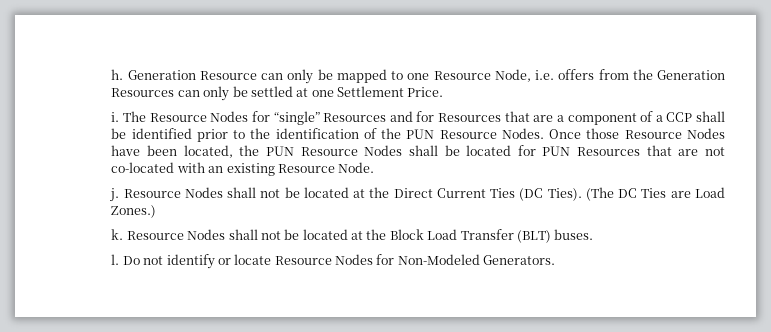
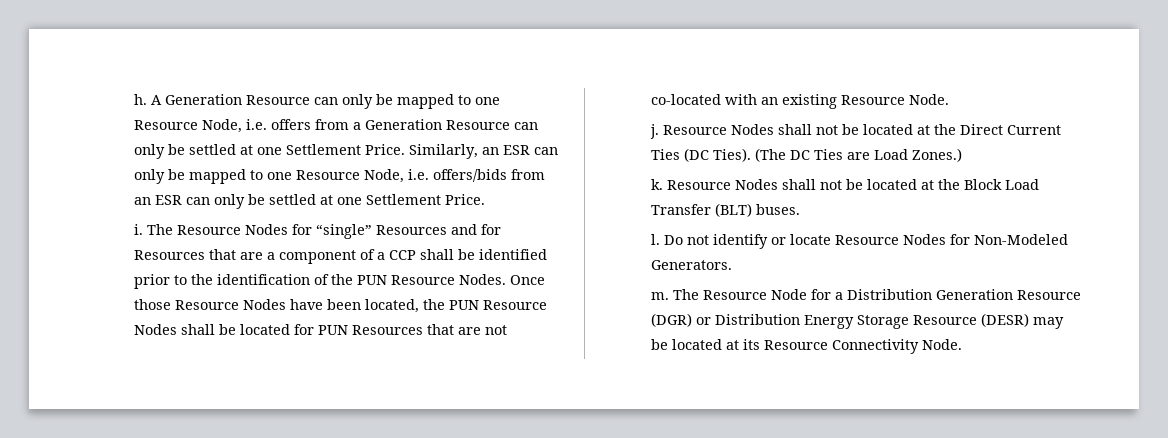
(124, 74) none -> [151,95,163,105] A
[632,69,726,80] [111,88,175,97] the Generation Resources -> [353,119,539,130] [134,144,559,159] [134,169,546,184] [134,195,183,205] a Generation Resource can only be settled at one Settlement Price. Similarly, an ESR can only be mapped to one Resource Node, i.e. offers/bids from an ESR
(556, 260) none -> [651,289,1082,300] [651,313,1065,329] [651,339,963,354] // m. The Resource Node for a Distribution Generation Resource (DGR) or Distribution Energy Storage Resource (DESR) may be located at its Resource Connectivity Node.

